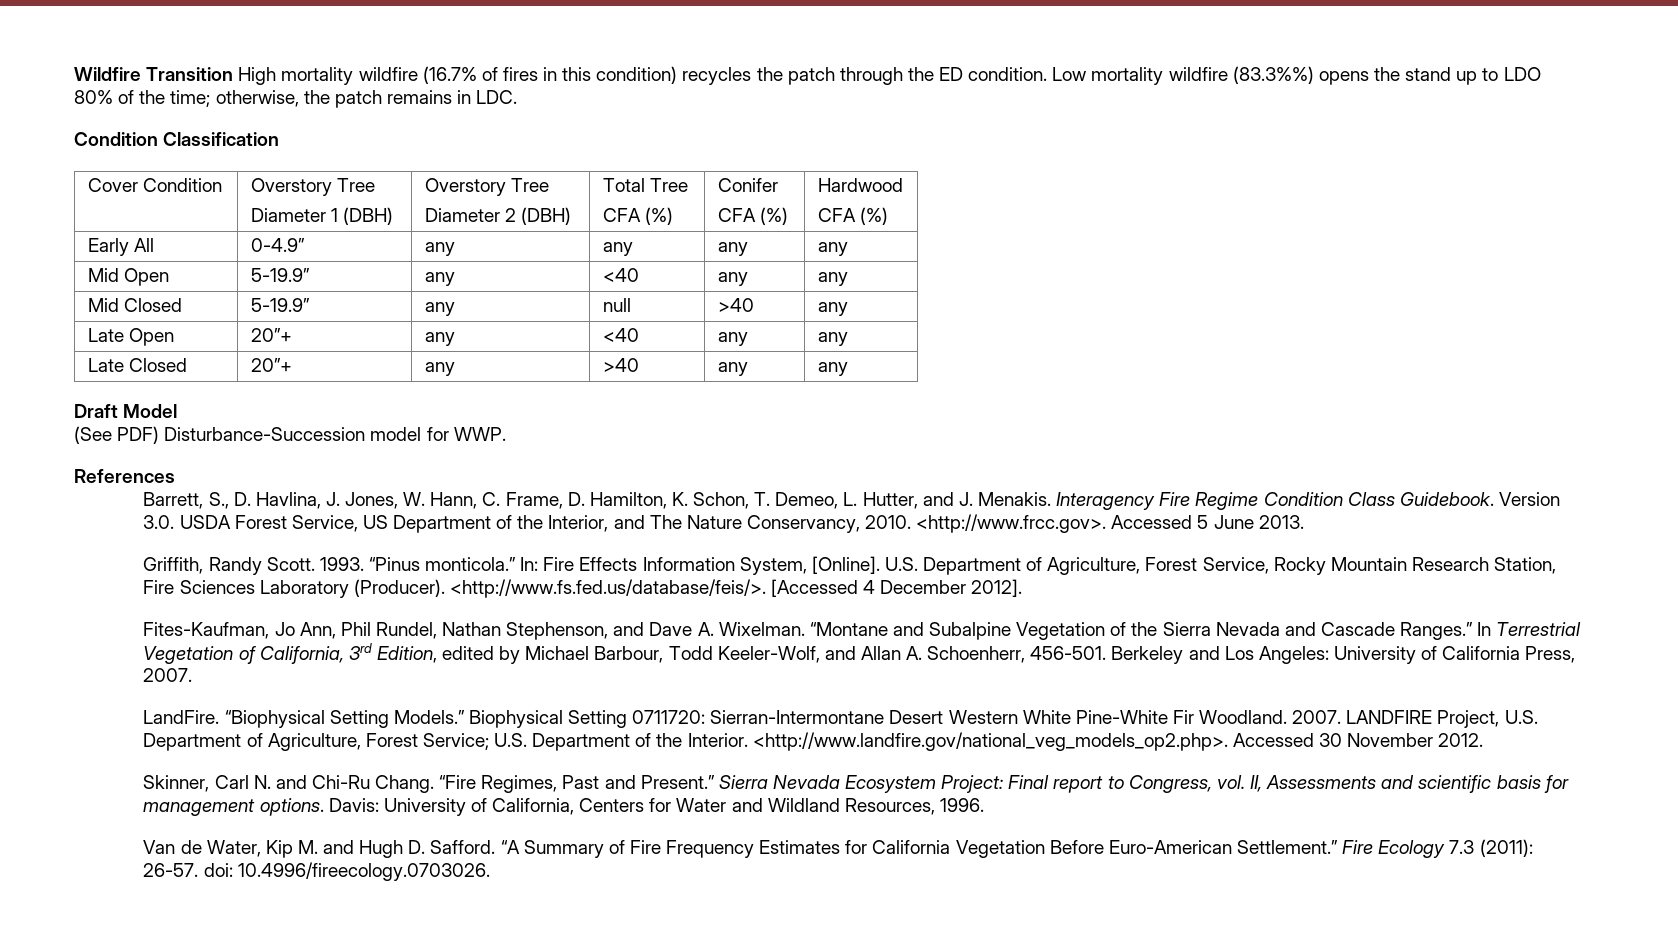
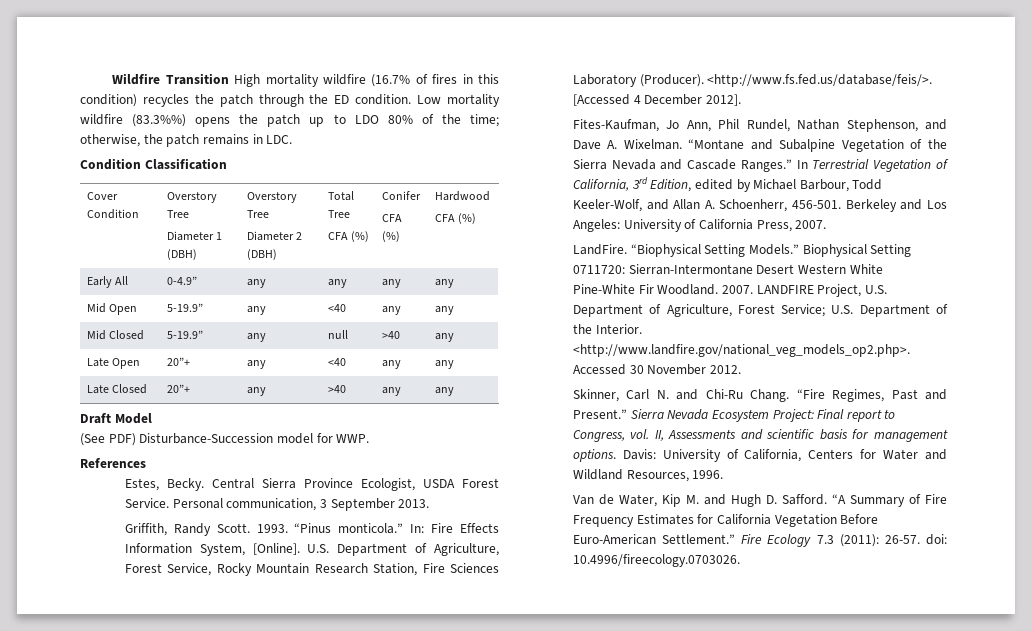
[1405,67,1452,81] stand -> [267,114,301,127] patch
[143,492,1560,510] [143,514,1254,533] Barrett, S., D. Havlina, J. Jones, W. Hann, C. Frame, D. Hamilton, K. Schon, T. Demeo, L. Hutter, and J. Menakis. Interagency Fire Regime Condition Class Guidebook. Version 3.0. USDA Forest Service, US Department of the Interior, and The Nature Conservancy, 2010. <http://www.frcc.gov>. Accessed 5 June -> [124,478,499,491] [124,498,395,511] Estes, Becky. Central Sierra Province Ecologist, USDA Forest Service. Personal communication, 3 September

